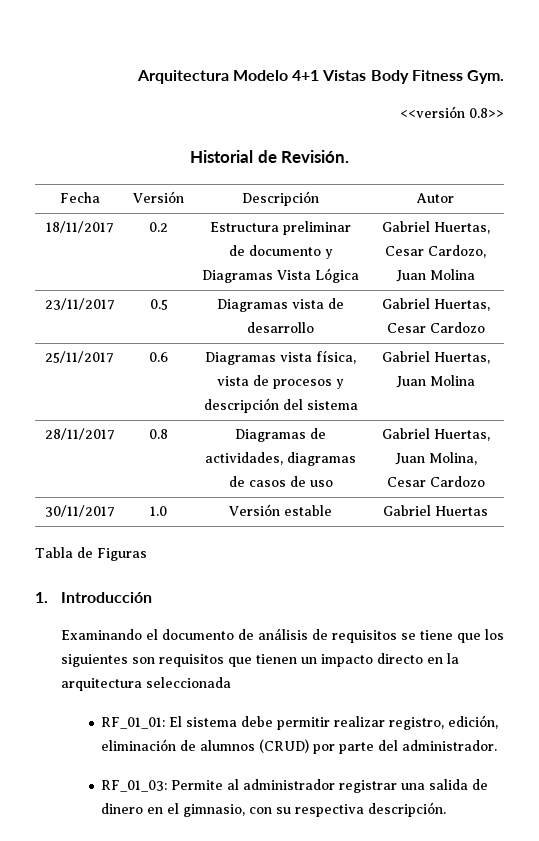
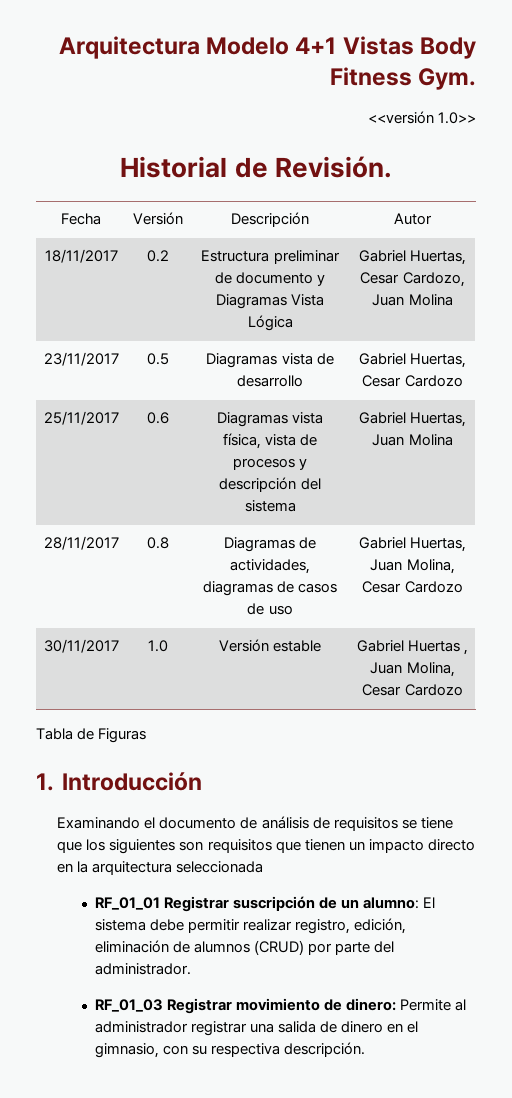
[469,108,504,118] 0.8>> -> [438,112,476,124] 1.0>>
(488, 511) none -> [464,650,469,655] [370,662,455,677] [362,684,463,696] , Juan Molina, Cesar Cardozo
[101,717,166,729] RF_01_01: -> [95,896,420,912] RF_01_01 Registrar suscripción de un alumno:
[101,780,168,792] RF_01_03: -> [95,998,397,1014] RF_01_03 Registrar movimiento de dinero:

